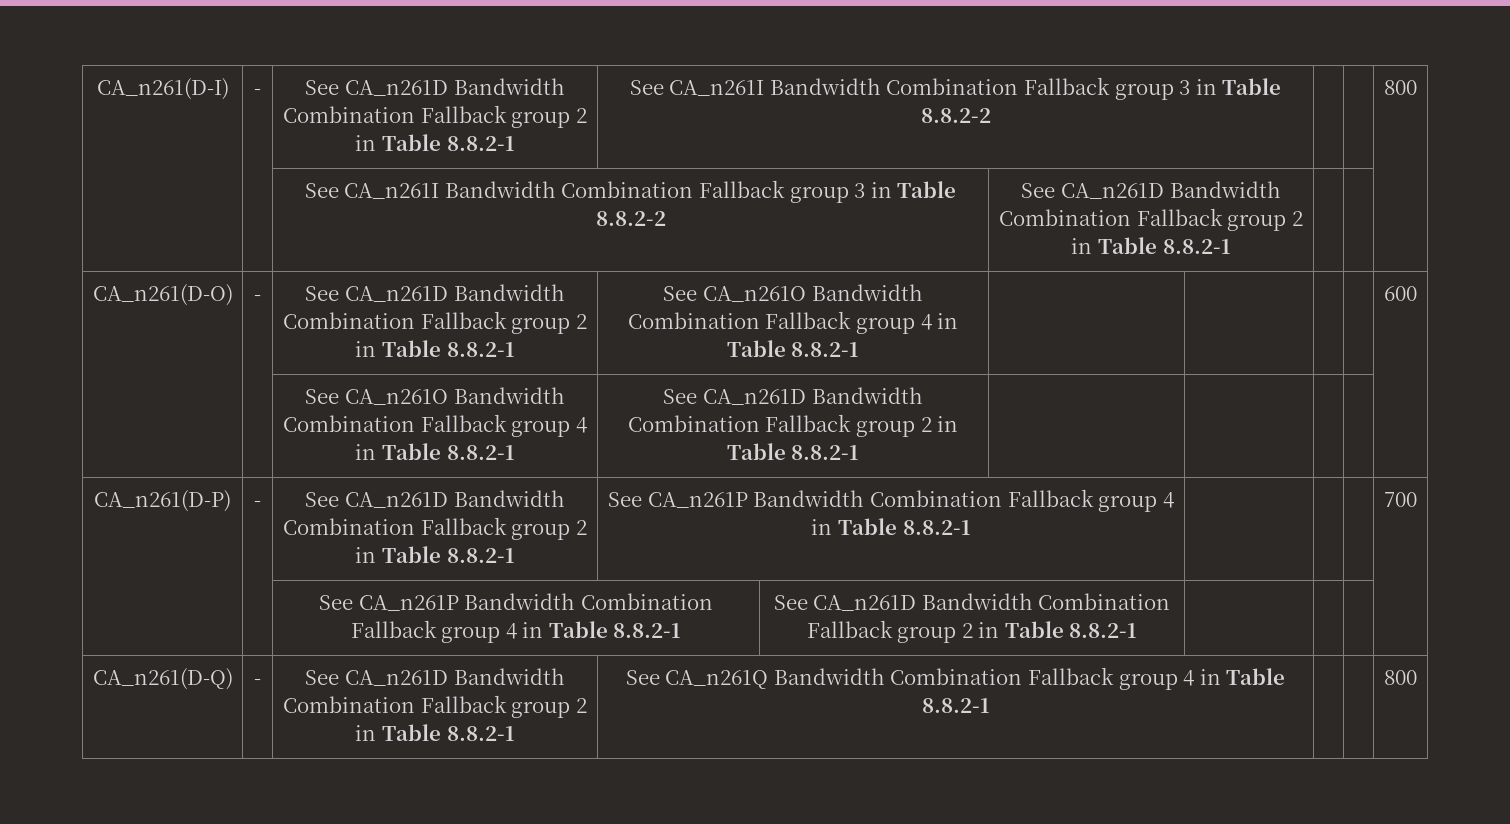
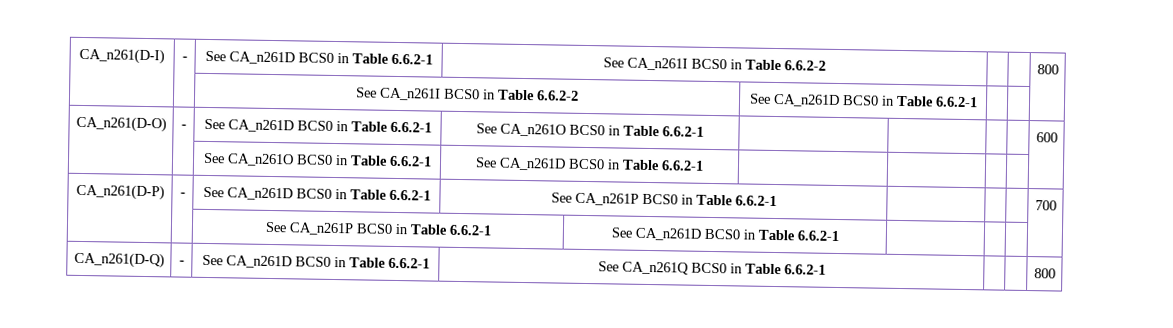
[453,78,565,95] [283,105,587,128] [355,134,515,151] [629,77,1282,100] [920,108,991,123] Bandwidth Combination Fallback group 2 in Table 8.8.2-1 | See CA_n261I Bandwidth Combination Fallback group 3 in Table 8.8.2-2 -> [297,52,433,65] [603,57,827,71] BCS0 in Table 6.6.2-1 | See CA_n261I BCS0 in Table 6.6.2-2
[444,180,957,203] [595,211,666,226] [1021,181,1281,199] [999,208,1303,231] [1071,237,1231,254] Bandwidth Combination Fallback group 3 in Table 8.8.2-2 | See CA_n261D Bandwidth Combination Fallback group 2 in Table 8.8.2-1 -> [444,88,579,101] [748,93,978,108] BCS0 in Table 6.6.2-2 | See CA_n261D BCS0 in Table 6.6.2-1
[453,284,565,301] [283,311,587,334] [355,340,515,357] [663,284,923,302] [627,311,959,334] [726,340,860,357] Bandwidth Combination Fallback group 2 in Table 8.8.2-1 | See CA_n261O Bandwidth Combination Fallback group 4 in Table 8.8.2-1 -> [296,120,432,133] [476,123,705,137] BCS0 in Table 6.6.2-1 | See CA_n261O BCS0 in Table 6.6.2-1
[453,387,565,404] [283,414,587,437] [355,443,515,460] [663,387,923,405] [627,414,959,437] [726,443,860,460] Bandwidth Combination Fallback group 4 in Table 8.8.2-1 | See CA_n261D Bandwidth Combination Fallback group 2 in Table 8.8.2-1 -> [295,154,432,167] [475,157,705,171] BCS0 in Table 6.6.2-1 | See CA_n261D BCS0 in Table 6.6.2-1
[453,490,565,507] [283,517,587,540] [355,546,515,563] [608,489,1174,512] [811,518,971,535] Bandwidth Combination Fallback group 2 in Table 8.8.2-1 | See CA_n261P Bandwidth Combination Fallback group 4 in Table 8.8.2-1 -> [295,188,431,201] [550,192,777,207] BCS0 in Table 6.6.2-1 | See CA_n261P BCS0 in Table 6.6.2-1
[464,593,713,610] [350,620,682,643] [773,593,1171,611] [806,620,1138,643] Bandwidth Combination Fallback group 4 in Table 8.8.2-1 | See CA_n261D Bandwidth Combination Fallback group 2 in Table 8.8.2-1 -> [355,223,492,236] [610,227,839,242] BCS0 in Table 6.6.2-1 | See CA_n261D BCS0 in Table 6.6.2-1
[453,668,565,685] [283,695,587,718] [355,724,515,741] Bandwidth Combination Fallback group 2 in Table 8.8.2-1 -> [294,256,430,269] BCS0 in Table 6.6.2-1
[773,667,1286,690] [921,698,990,713] Bandwidth Combination Fallback group 4 in Table 8.8.2-1 -> [690,262,826,275] BCS0 in Table 6.6.2-1

